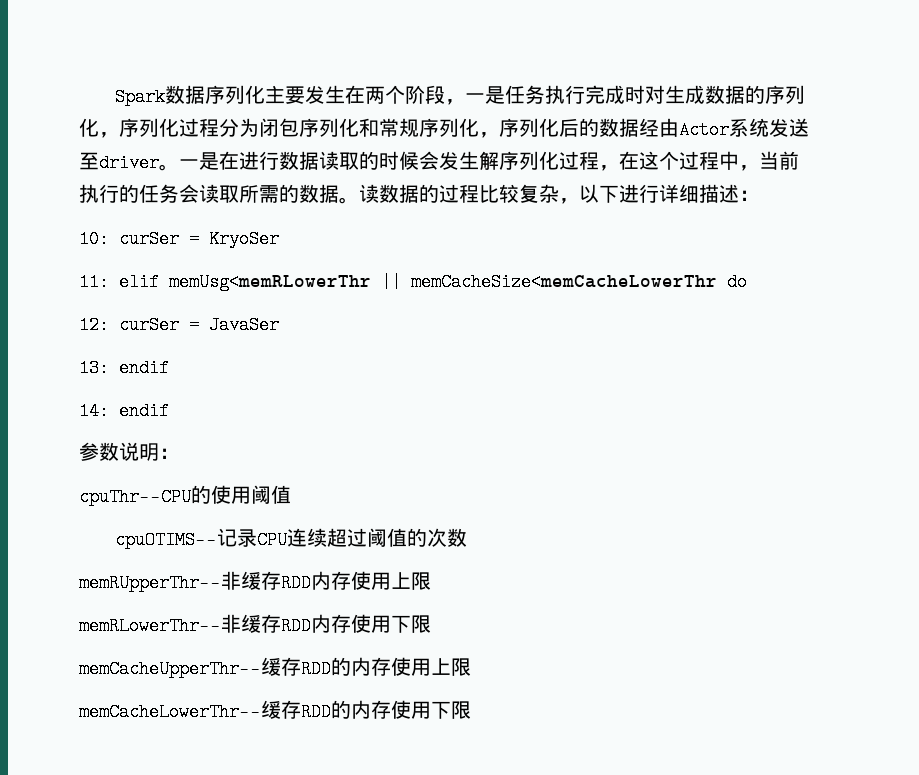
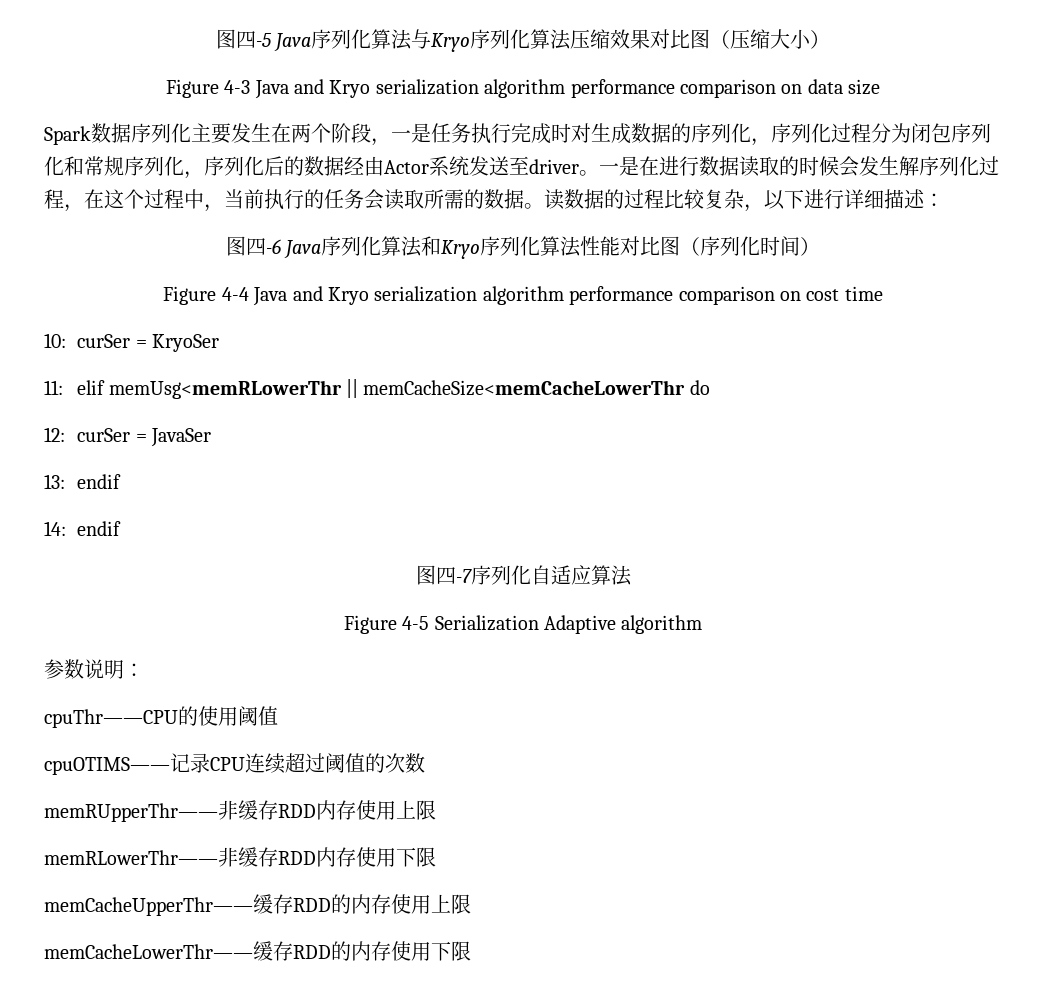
(115, 97) none -> [215,29,831,52] [165,79,881,99] 图四-5 Java序列化算法与Kryo序列化算法压缩效果对比图（压缩大小） // Figure 4-3 Java and Kryo serialization algorithm performance comparison on data size //
(759, 195) none -> [225,236,821,259] [163,286,883,306] // 图四-6 Java序列化算法和Kryo序列化算法性能对比图（序列化时间） // Figure 4-4 Java and Kryo serialization algorithm performance comparison on cost time
(169, 411) none -> [415,565,632,586] [343,615,703,634] // 图四-7序列化自适应算法 // Figure 4-5 Serialization Adaptive algorithm

